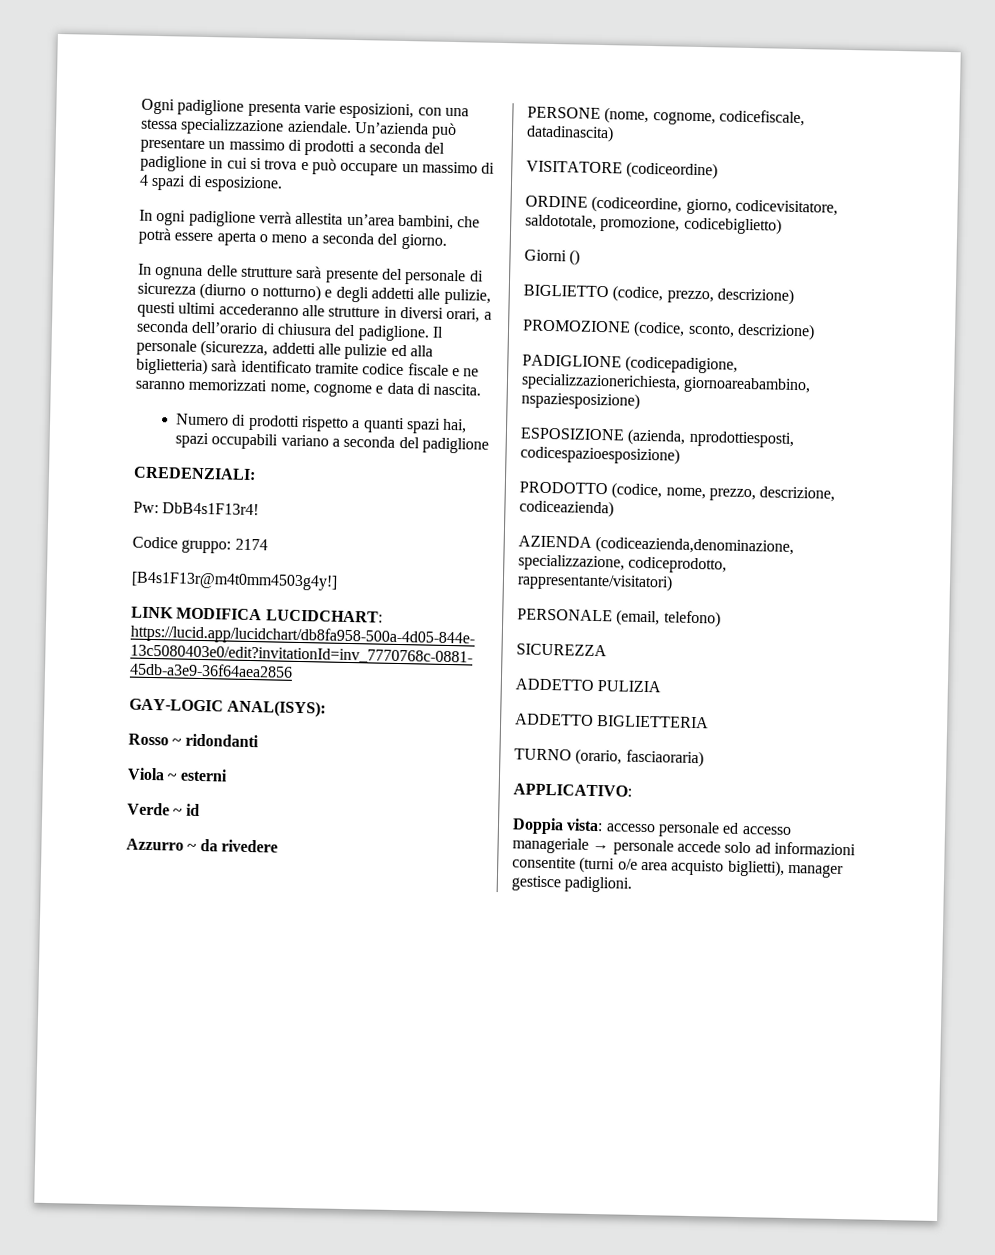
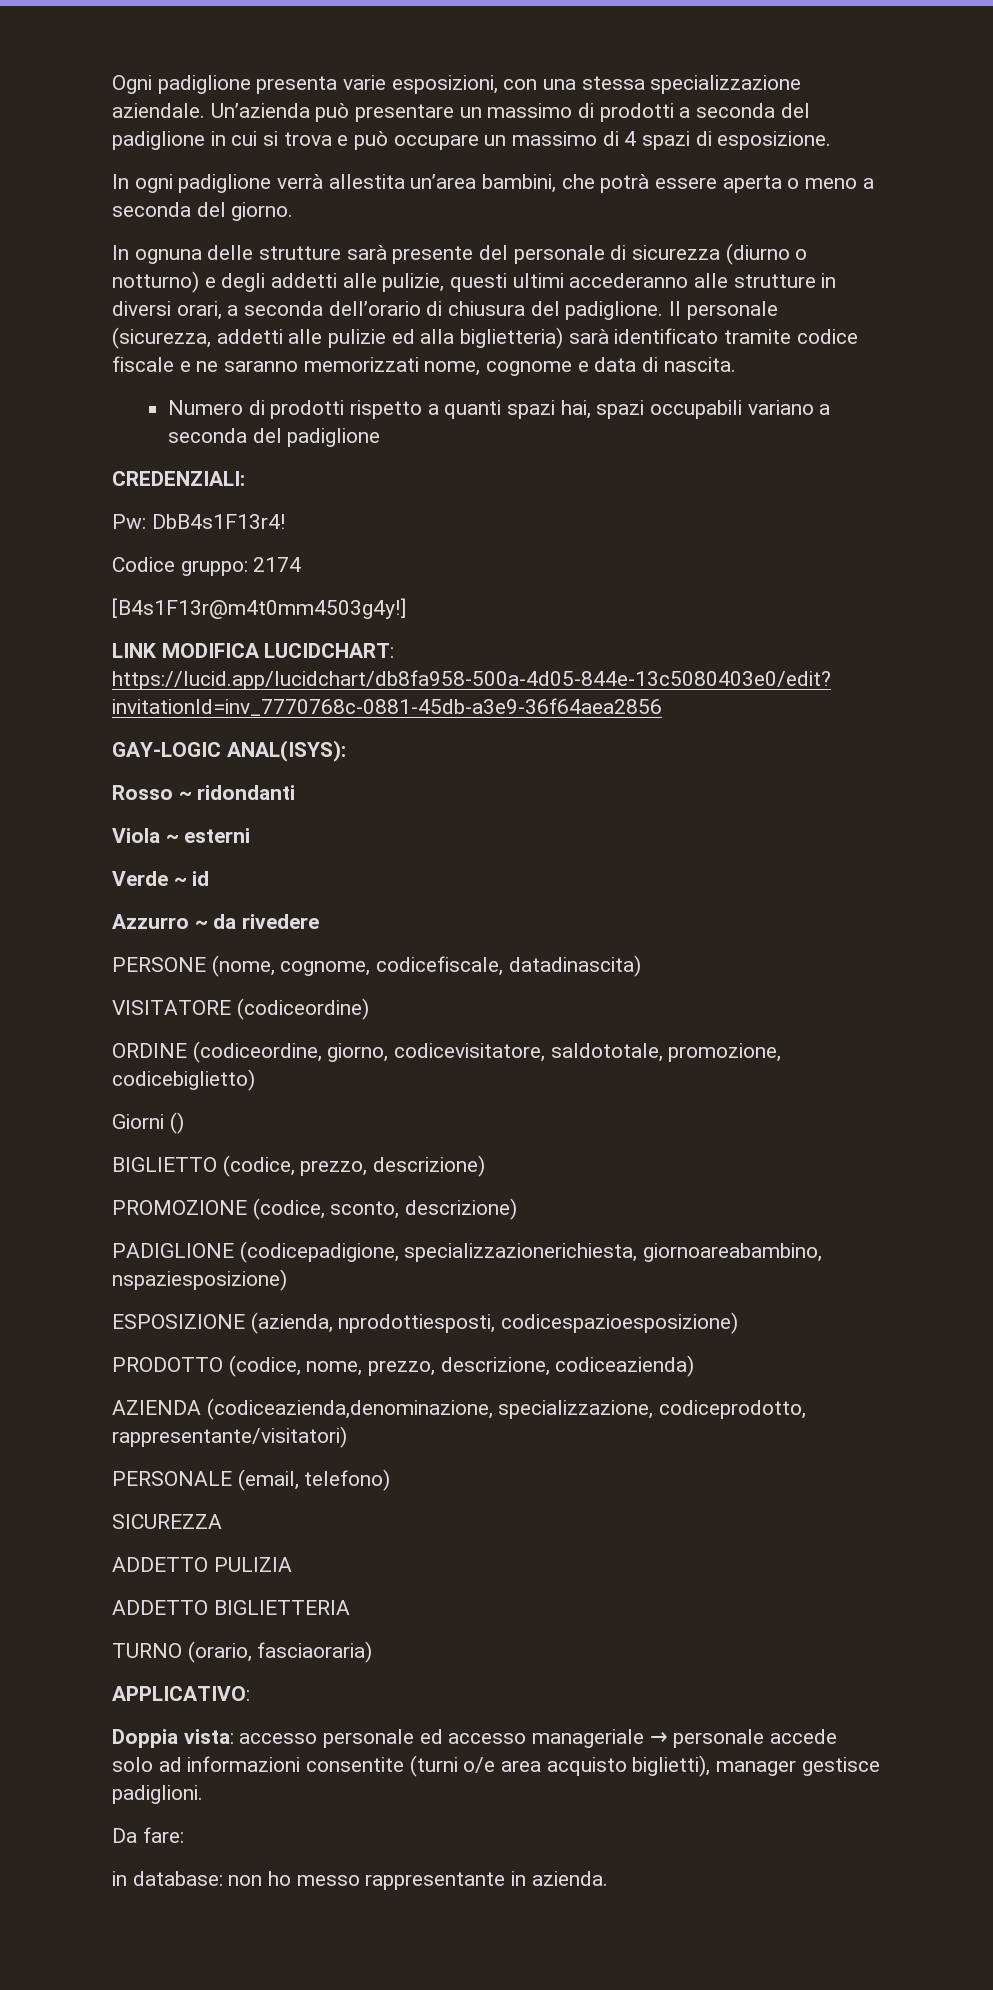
(633, 884) none -> [112,1827,184,1843] [112,1871,608,1890] // Da fare: // in database: non ho messo rappresentante in azienda.

